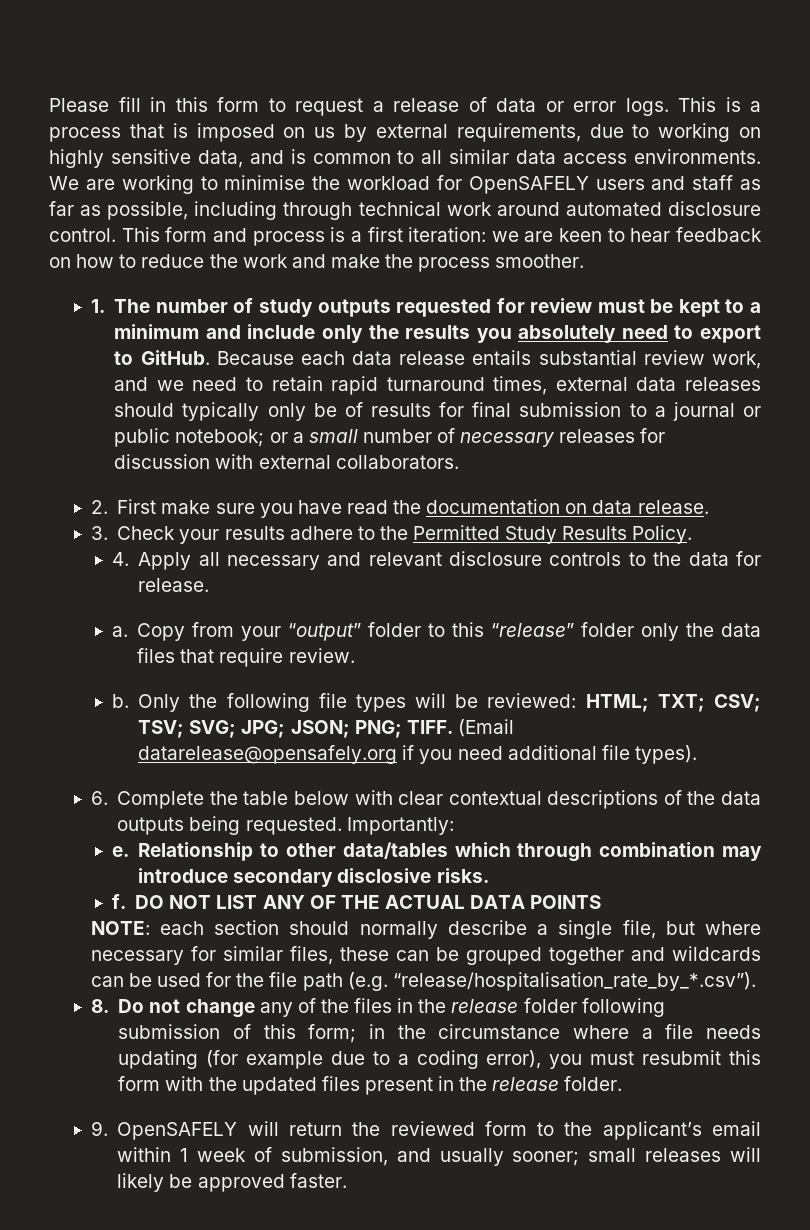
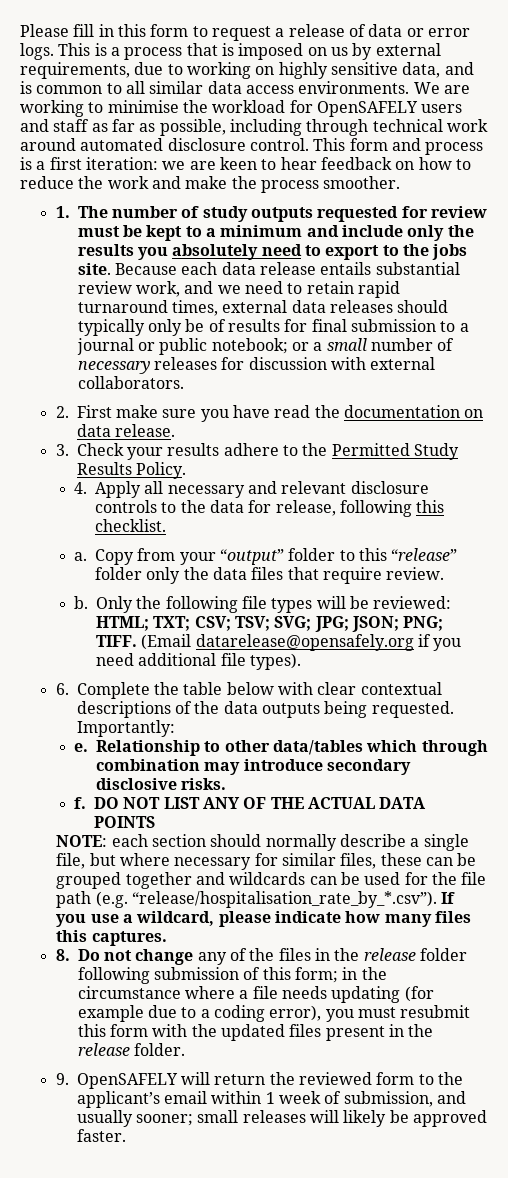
[140,350,210,365] GitHub. -> [402,244,468,260] [77,263,111,275] the jobs site.
[138,578,210,592] release. -> [275,500,445,517] [94,519,166,532] release, following this checklist.
(756, 981) none -> [441,892,456,904] [56,911,471,927] [56,930,167,946] If you use a wildcard, please indicate how many files this captures.

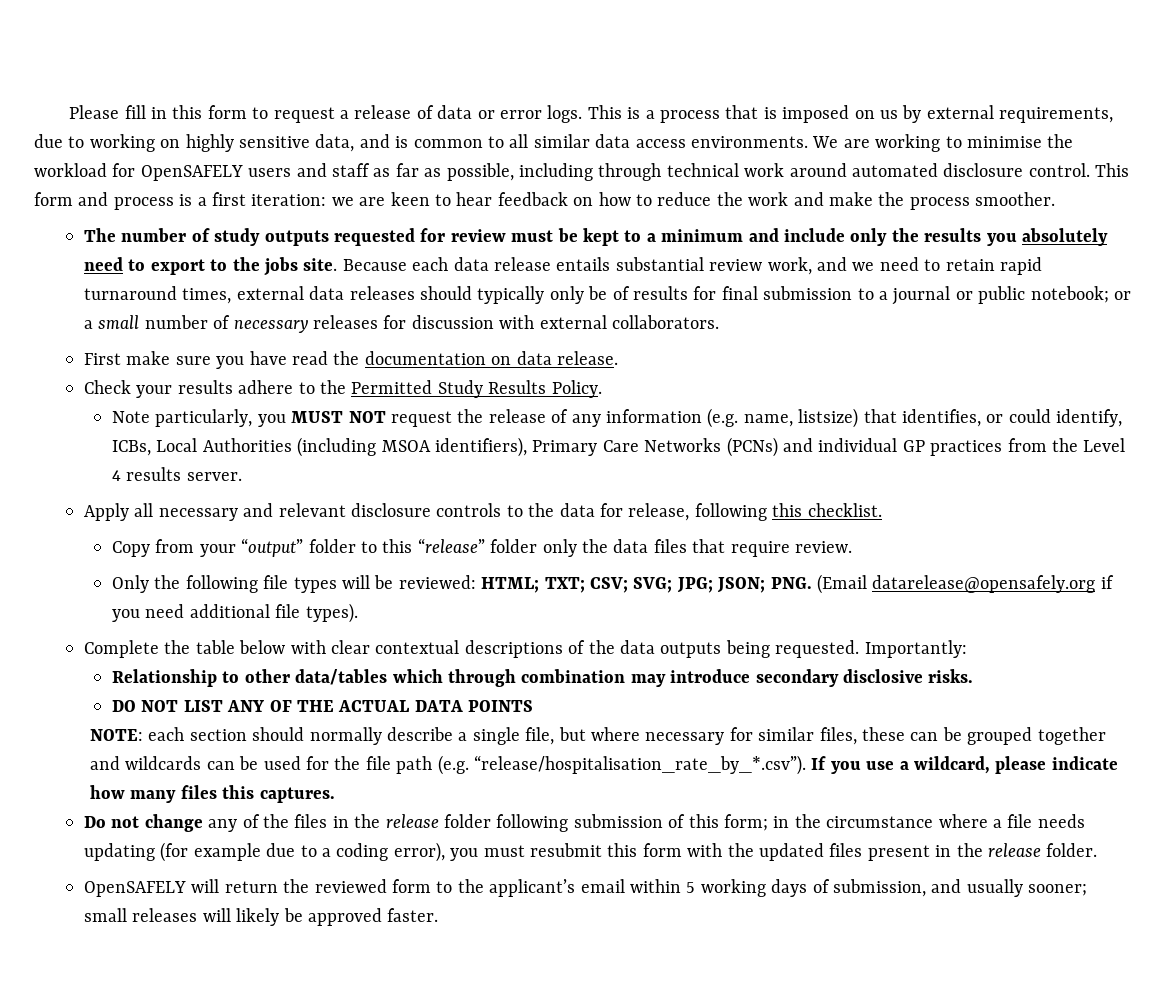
[55,206,70,218] 1. -> (1056, 199) none
[55,406,69,418] 2. -> (720, 322) none
[55,444,69,456] 3. -> (619, 358) none
[73,482,87,494] 4. -> [112,408,1123,428] [112,437,1126,457] [112,467,242,481] Note particularly, you MUST NOT request the release of any information (e.g. name, listsize) that identifies, or could identify, ICBs, Local Authorities (including MSOA identifiers), Primary Care Networks (PCNs) and individual GP practices from the Level 4 results server. //
[73,552,87,561] a. -> (882, 510) none
[73,596,88,609] b. -> (853, 547) none
[234,616,270,631] TSV; -> (629, 585) none
[403,616,444,631] [95,635,137,647] PNG; TIFF. -> [770,577,812,589] PNG.
[55,683,69,695] 6. -> (358, 613) none
[73,743,88,752] e. -> (967, 649) none
[73,797,86,809] f. -> (974, 676) none
[55,949,70,961] 8. -> (335, 795) none
[55,1073,69,1085] 9. -> (1098, 850) none
[265,1091,322,1104] 1 week -> [686,879,808,897] 5 working days

